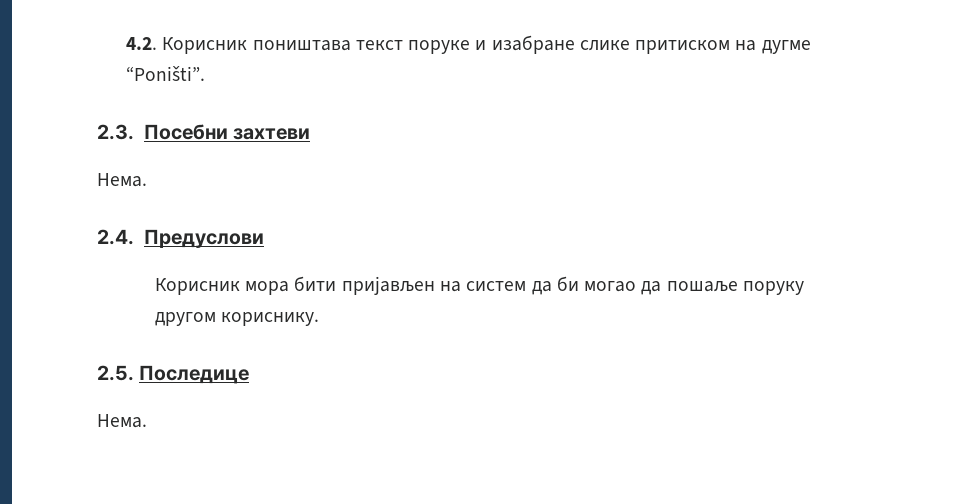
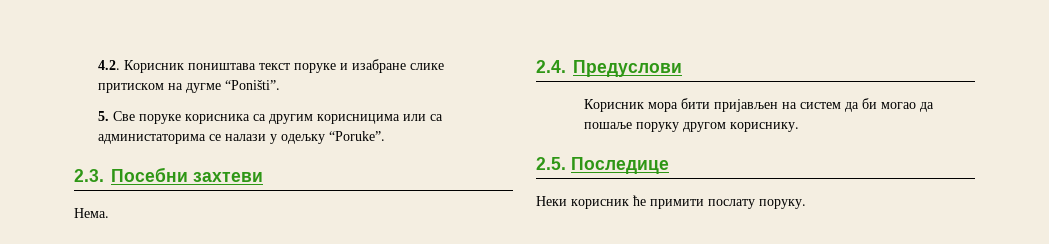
(205, 73) none -> [97,111,443,124] [97,131,385,144] // 5. Све поруке корисника са другим корисницима или са администаторима се налази у одељку “Poruke”.
[97,414,147,428] Нема. -> [536,195,806,209] Неки корисник ће примити послату поруку.

